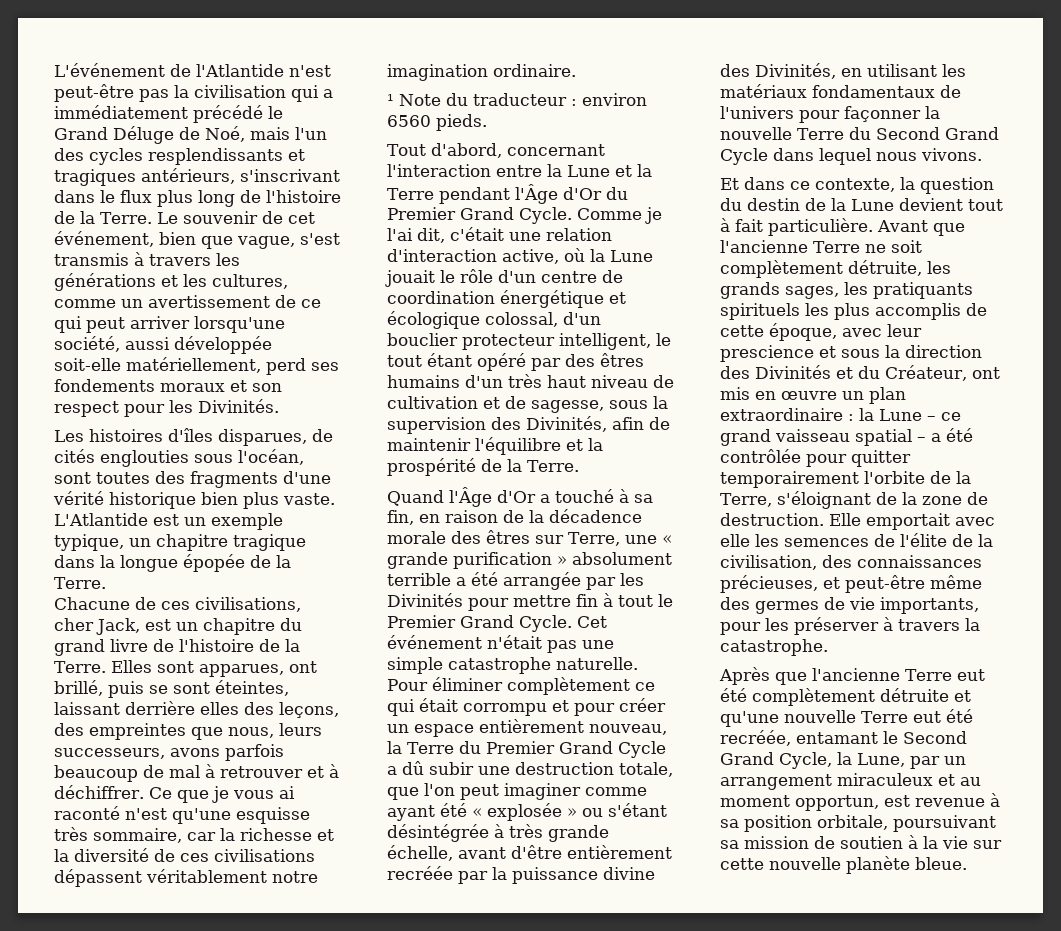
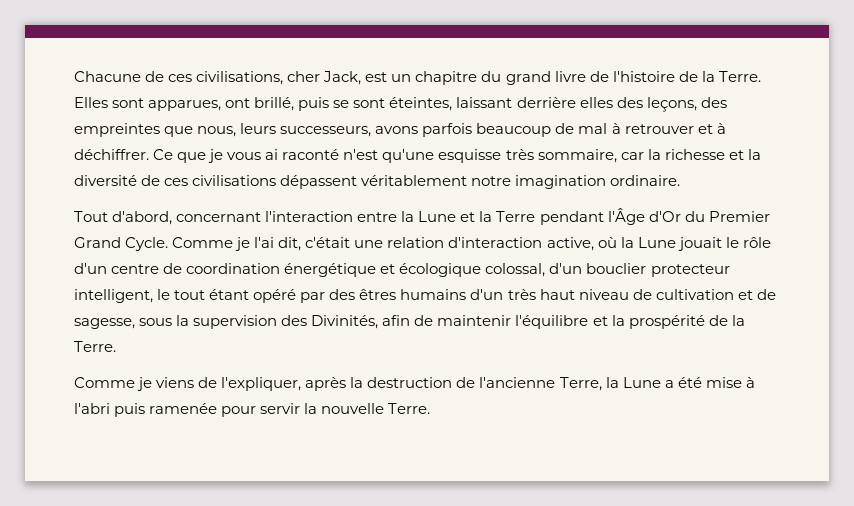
[54,63,331,77] [54,84,333,102] [54,105,283,123] [54,126,327,144] [54,148,305,165] [54,168,340,186] [54,190,341,207] [54,211,315,224] [54,231,340,249] [54,252,240,266] [54,273,288,291] [54,295,321,308] [54,316,285,333] [54,336,272,354] [54,357,339,375] [54,379,282,392] [54,399,279,417] [54,428,333,446] [54,449,304,467] [54,471,331,488] [53,491,335,509] [54,513,283,530] [54,534,306,551] [54,554,291,572] [54,577,106,589] L'événement de l'Atlantide n'est peut-être pas la civilisation qui a immédiatement précédé le Grand Déluge de Noé, mais l'un des cycles resplendissants et tragiques antérieurs, s'inscrivant dans le flux plus long de l'histoire de la Terre. Le souvenir de cet événement, bien que vague, s'est transmis à travers les générations et les cultures, comme un avertissement de ce qui peut arriver lorsqu'une société, aussi développée soit-elle matériellement, perd ses fondements moraux et son respect pour les Divinités. // Les histoires d'îles disparues, de cités englouties sous l'océan, sont toutes des fragments d'une vérité historique bien plus vaste. L'Atlantide est un exemple typique, un chapitre tragique dans la longue épopée de la Terre. // -> (74, 76) none
[387,93,647,106] [387,114,487,131] // ¹ Note du traducteur : environ 6560 pieds. -> (681, 180) none
[387,487,653,507] [387,509,642,525] [387,530,672,546] [387,552,672,569] [387,572,644,590] [387,593,673,611] [387,615,607,632] [387,635,614,653] [387,657,638,674] [387,677,655,695] [387,698,666,716] [387,719,667,737] [387,741,666,758] [387,761,673,777] [387,783,647,800] [387,803,667,821] [387,824,609,842] [387,845,672,861] [387,866,655,884] [720,63,966,79] [720,84,961,98] [720,106,940,123] [720,127,999,140] [720,148,982,165] [720,177,994,194] [720,198,1003,211] [720,218,965,236] [720,240,922,253] [720,260,951,278] [720,282,973,299] [720,303,987,320] [720,323,922,341] [720,345,982,362] [720,365,1000,381] [720,387,906,404] [720,408,961,421] [720,428,973,446] [720,449,911,467] [720,471,971,488] [720,491,988,509] [720,513,995,530] [720,533,993,547] [720,555,982,570] [720,575,982,593] [720,597,979,614] [720,617,980,635] [720,639,828,656] [719,667,985,685] [720,688,971,706] [720,709,973,727] [720,730,967,746] [720,752,966,769] [720,773,981,790] [720,793,1000,811] [720,815,996,832] [720,835,1002,849] [720,856,967,874] Quand l'Âge d'Or a touché à sa fin, en raison de la décadence morale des êtres sur Terre, une « grande purification » absolument terrible a été arrangée par les Divinités pour mettre fin à tout le Premier Grand Cycle. Cet événement n'était pas une simple catastrophe naturelle. Pour éliminer complètement ce qui était corrompu et pour créer un espace entièrement nouveau, la Terre du Premier Grand Cycle a dû subir une destruction totale, que l'on peut imaginer comme ayant été « explosée » ou s'étant désintégrée à très grande échelle, avant d'être entièrement recréée par la puissance divine des Divinités, en utilisant les matériaux fondamentaux de l'univers pour façonner la nouvelle Terre du Second Grand Cycle dans lequel nous vivons. // Et dans ce contexte, la question du destin de la Lune devient tout à fait particulière. Avant que l'ancienne Terre ne soit complètement détruite, les grands sages, les pratiquants spirituels les plus accomplis de cette époque, avec leur prescience et sous la direction des Divinités et du Créateur, ont mis en œuvre un plan extraordinaire : la Lune – ce grand vaisseau spatial – a été contrôlée pour quitter temporairement l'orbite de la Terre, s'éloignant de la zone de destruction. Elle emportait avec elle les semences de l'élite de la civilisation, des connaissances précieuses, et peut-être même des germes de vie importants, pour les préserver à travers la catastrophe. // Après que l'ancienne Terre eut été complètement détruite et qu'une nouvelle Terre eut été recréée, entamant le Second Grand Cycle, la Lune, par un arrangement miraculeux et au moment opportun, est revenue à sa position orbitale, poursuivant sa mission de soutien à la vie sur cette nouvelle planète bleue. -> [74,377,755,391] [74,403,431,417] Comme je viens de l'expliquer, après la destruction de l'ancienne Terre, la Lune a été mise à l'abri puis ramenée pour servir la nouvelle Terre.

